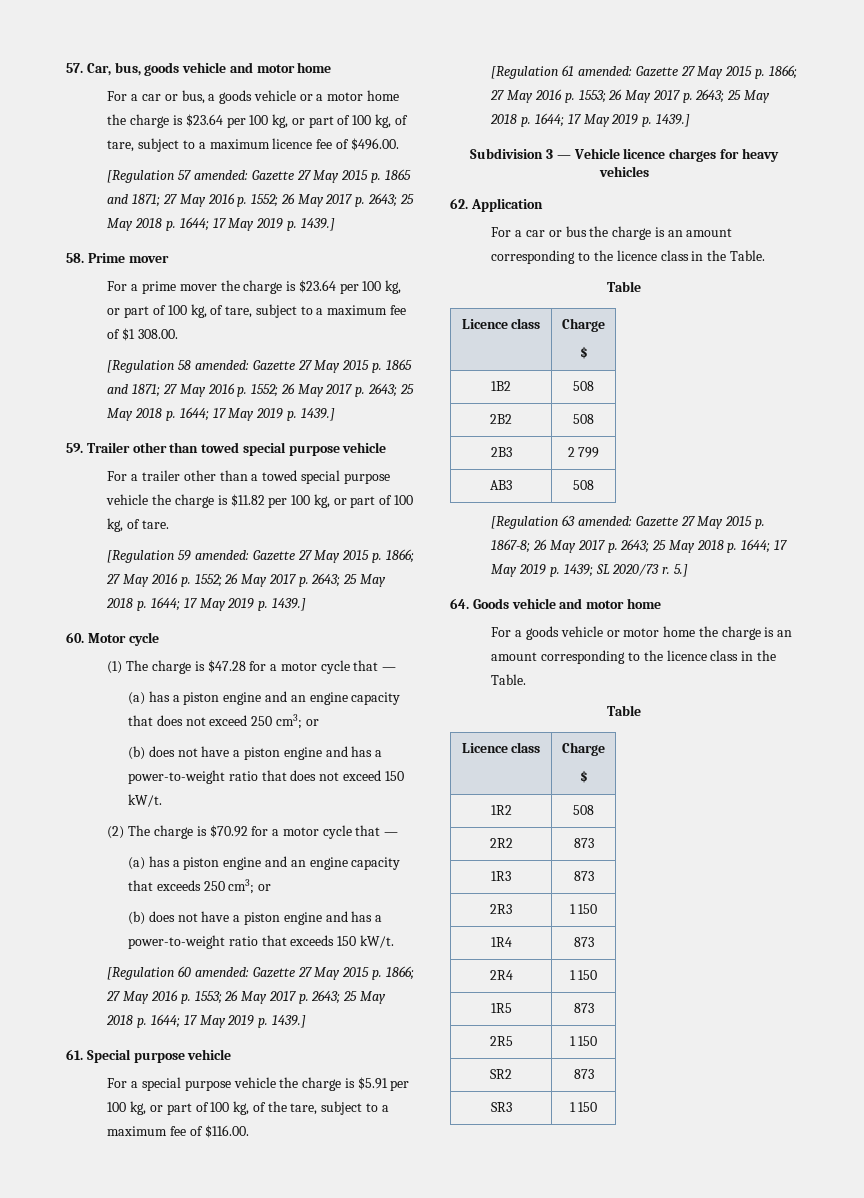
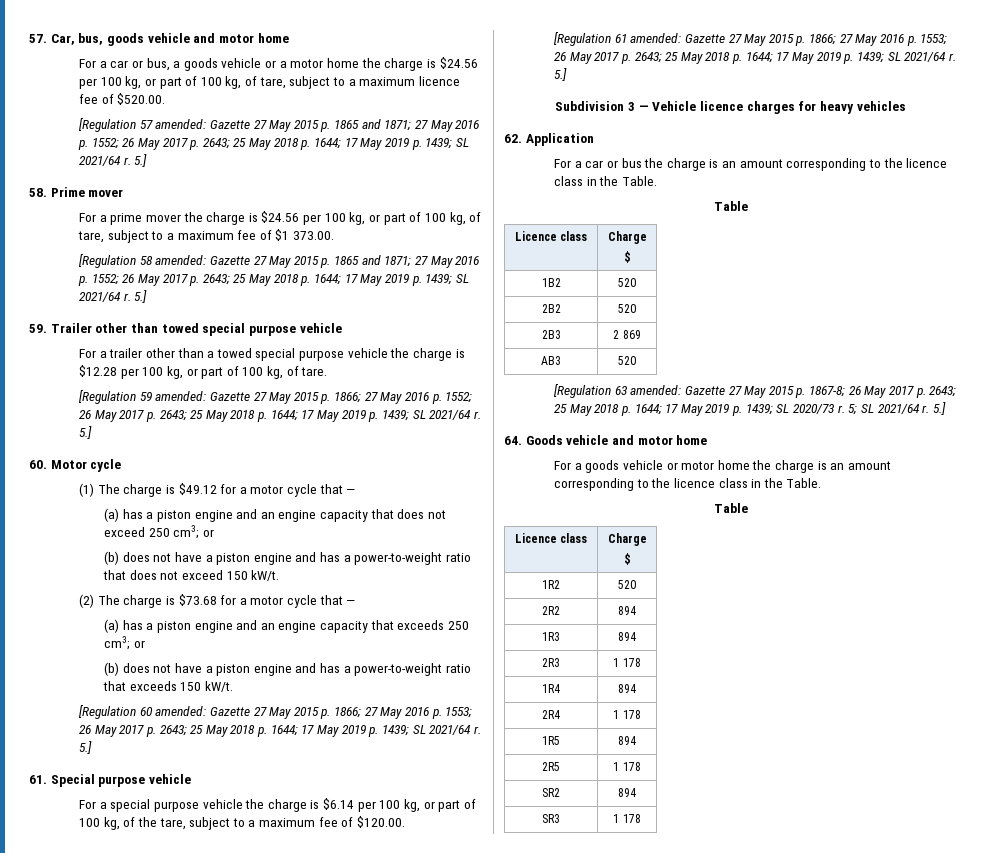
[185,114,223,127] $23.64 -> [439,57,478,69] $24.56
[350,138,399,151] $496.00. -> [117,93,166,105] $520.00.
[300,218,335,231] 1439.] -> [425,138,469,149] [78,154,148,167] 1439; SL 2021/64 r. 5.]
[298,280,336,293] $23.64 -> [261,211,300,223] $24.56
[137,329,178,339] 308.00. -> [293,231,335,240] 373.00.
[300,408,335,421] 1439.] -> [425,274,469,285] [78,290,148,303] 1439; SL 2021/64 r. 5.]
[230,494,265,507] $11.82 -> [78,365,117,377] $12.28
[271,598,306,611] 1439.] -> [382,410,481,421] [78,426,92,439] 1439; SL 2021/64 r. 5.]
[207,660,246,673] $47.28 -> [178,483,217,495] $49.12
[209,825,248,838] $70.92 -> [178,594,217,606] $73.68
[271,1015,306,1028] 1439.] -> [382,725,481,736] [78,741,92,754] 1439; SL 2021/64 r. 5.]
[357,1077,388,1090] $5.91 -> [323,798,355,810] $6.14
[204,1125,249,1138] $116.00. -> [357,816,406,828] $120.00.
[655,114,690,127] 1439.] -> [857,52,956,63] [553,68,567,81] 1439; SL 2021/64 r. 5.]
[573,381,594,391] 508 -> [618,278,636,287] 520
[573,414,594,424] 508 -> [618,304,636,313] 520
[578,447,600,458] 799 -> [622,330,641,339] 869
[573,480,594,490] 508 -> [618,356,636,365] 520
(671, 570) none -> [848,404,930,415] 5; SL 2021/64 r.
[573,805,594,815] 508 -> [618,580,636,589] 520
[573,838,594,848] 873 -> [618,606,636,615] 894
[573,871,594,881] 873 -> [618,632,636,641] 894
[578,904,598,914] 150 -> [622,658,641,667] 178
[573,937,594,947] 873 -> [618,684,636,693] 894
[578,970,598,980] 150 -> [622,710,641,719] 178
[573,1003,594,1013] 873 -> [618,736,636,745] 894
[578,1036,598,1046] 150 -> [622,762,641,771] 178
[573,1069,594,1079] 873 -> [618,788,636,797] 894
[578,1102,598,1112] 150 -> [622,814,641,823] 178

